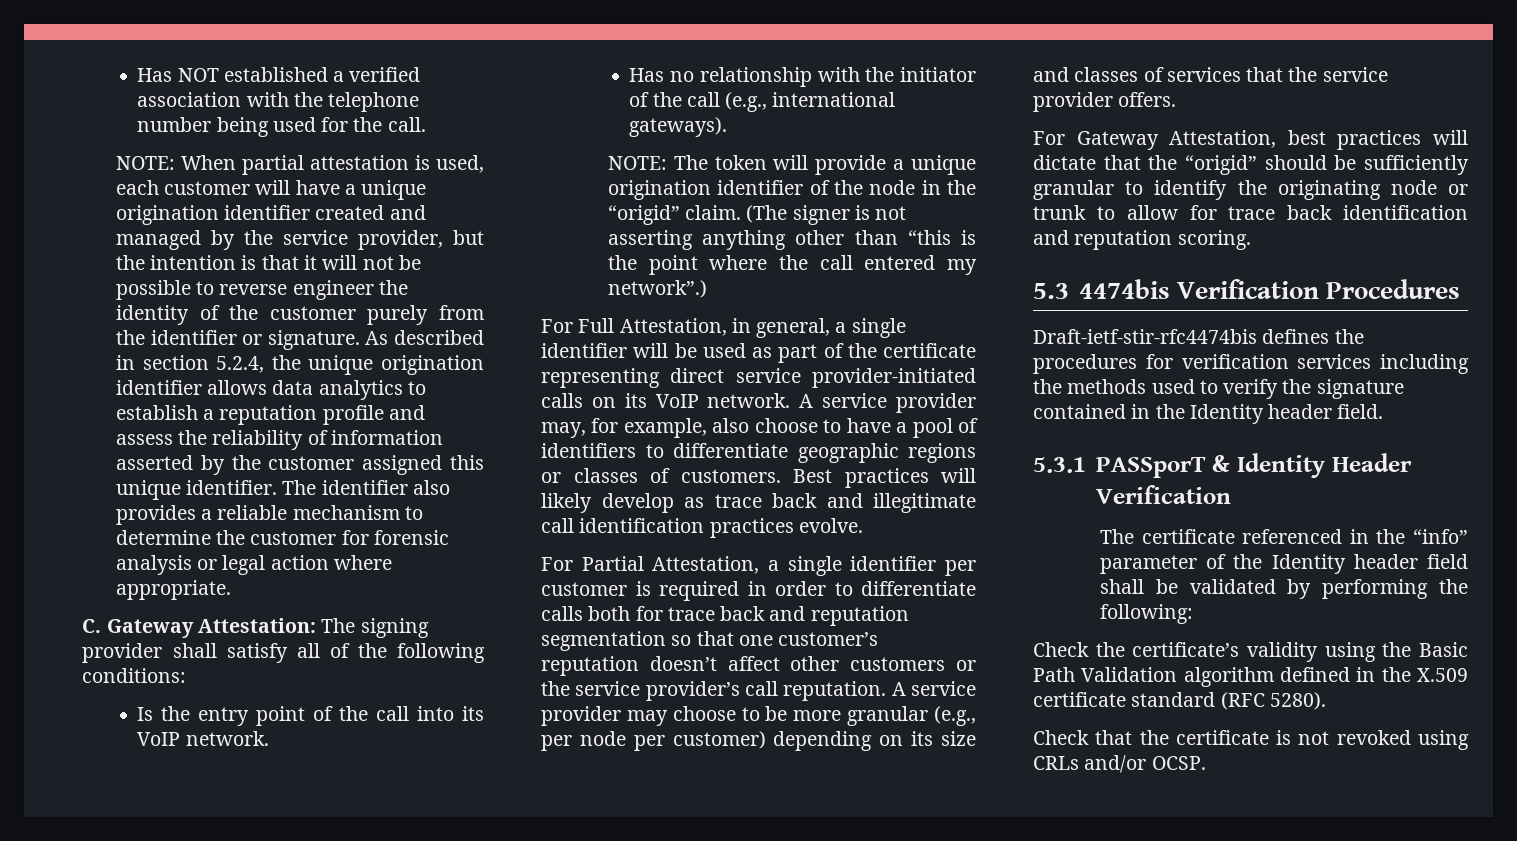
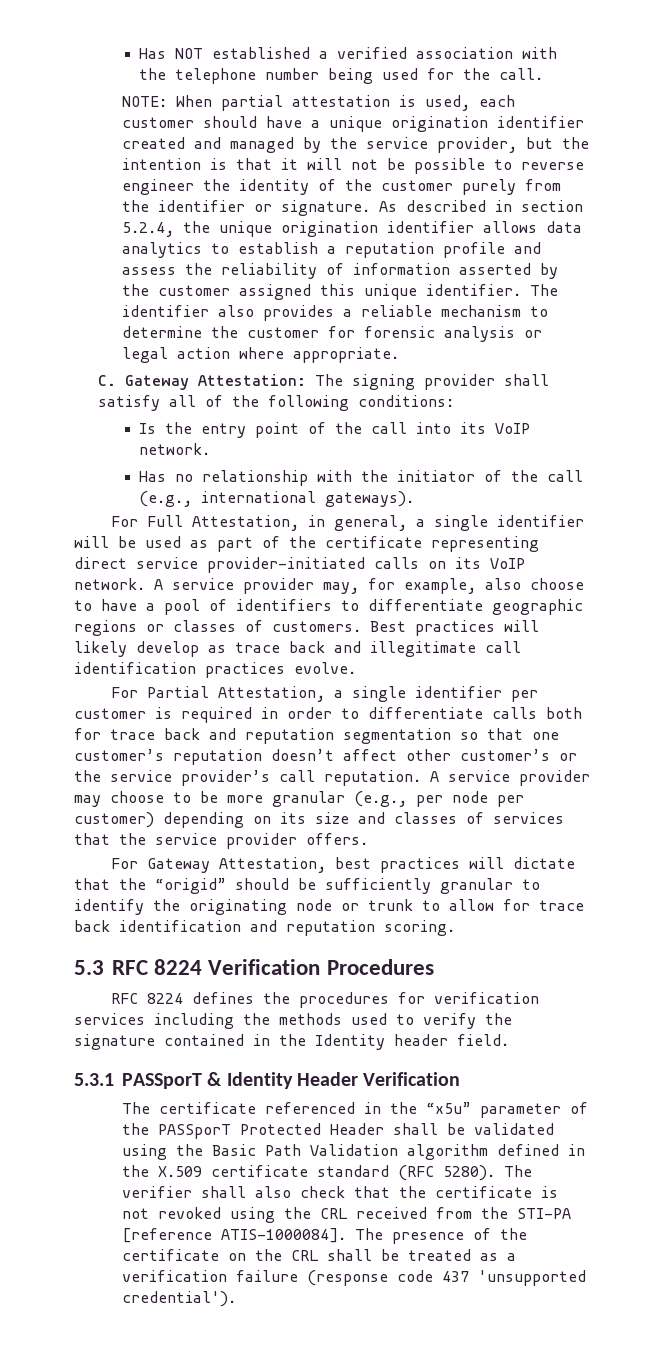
[255,180,291,195] will -> [202,116,257,128] should
[607,155,976,175] [607,180,976,200] [607,205,907,225] [607,230,976,250] [607,255,977,275] [607,280,707,298] // NOTE: The token will provide a unique origination identifier of the node in the “origid” claim. (The signer is not asserting anything other than “this is the point where the call entered my network”.) -> (415, 499) none
[850,657,946,671] customers -> [460,749,550,761] customer’s
[1078,279,1170,299] 4474bis -> [112,959,203,975] RFC 8224
[1033,329,1257,344] Draft-ietf-stir-rfc4474bis -> [110,993,183,1004] RFC 8224
[1413,529,1468,544] “info” -> [425,1102,471,1114] “x5u”
[1271,554,1468,574] [1099,579,1468,599] [1099,604,1193,624] [1033,642,1318,662] Identity header field shall be validated by performing the following: // Check the certificate’s validity -> [157,1123,554,1139] PASSporT Protected Header shall be validated
[1033,730,1089,745] // Check -> [503,1165,532,1177] [121,1186,345,1198] The verifier shall also check
[1033,755,1206,773] CRLs and/or OCSP. -> [283,1207,571,1219] [121,1228,527,1244] [121,1249,516,1261] [121,1270,586,1286] [121,1291,236,1307] the CRL received from the STI-PA [reference ATIS-1000084]. The presence of the certificate on the CRL shall be treated as a verification failure (response code 437 'unsupported credential').

